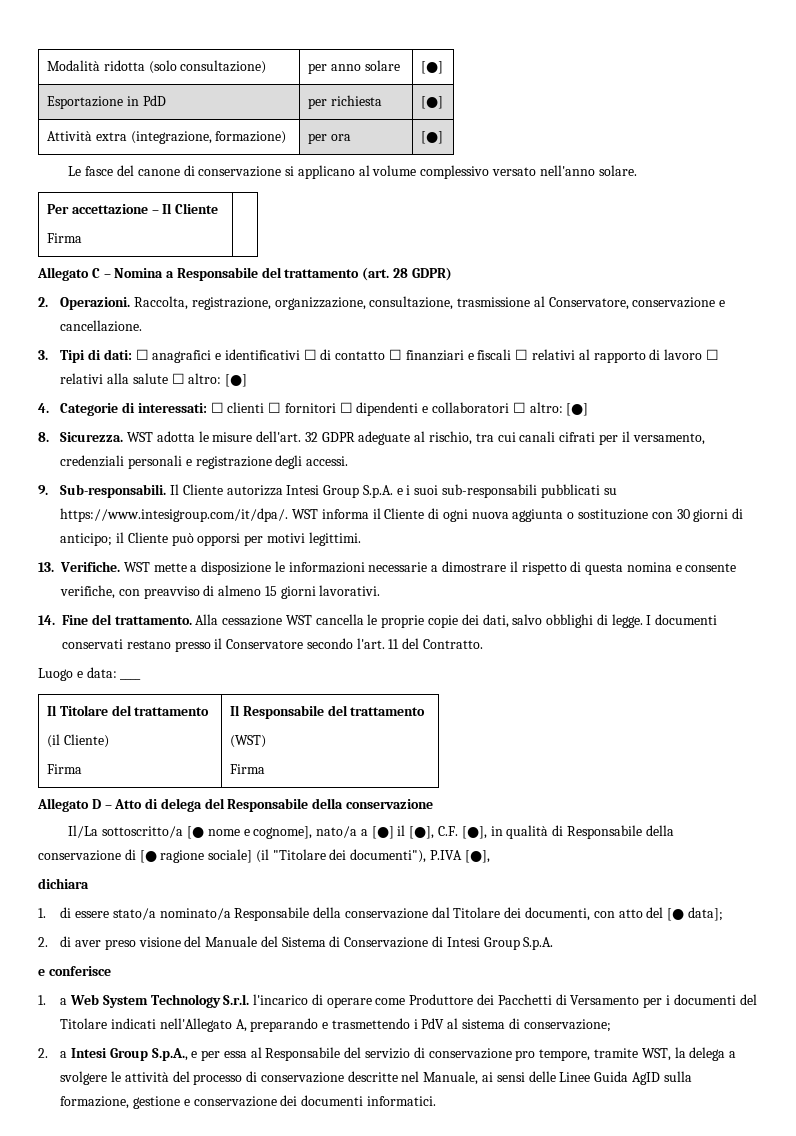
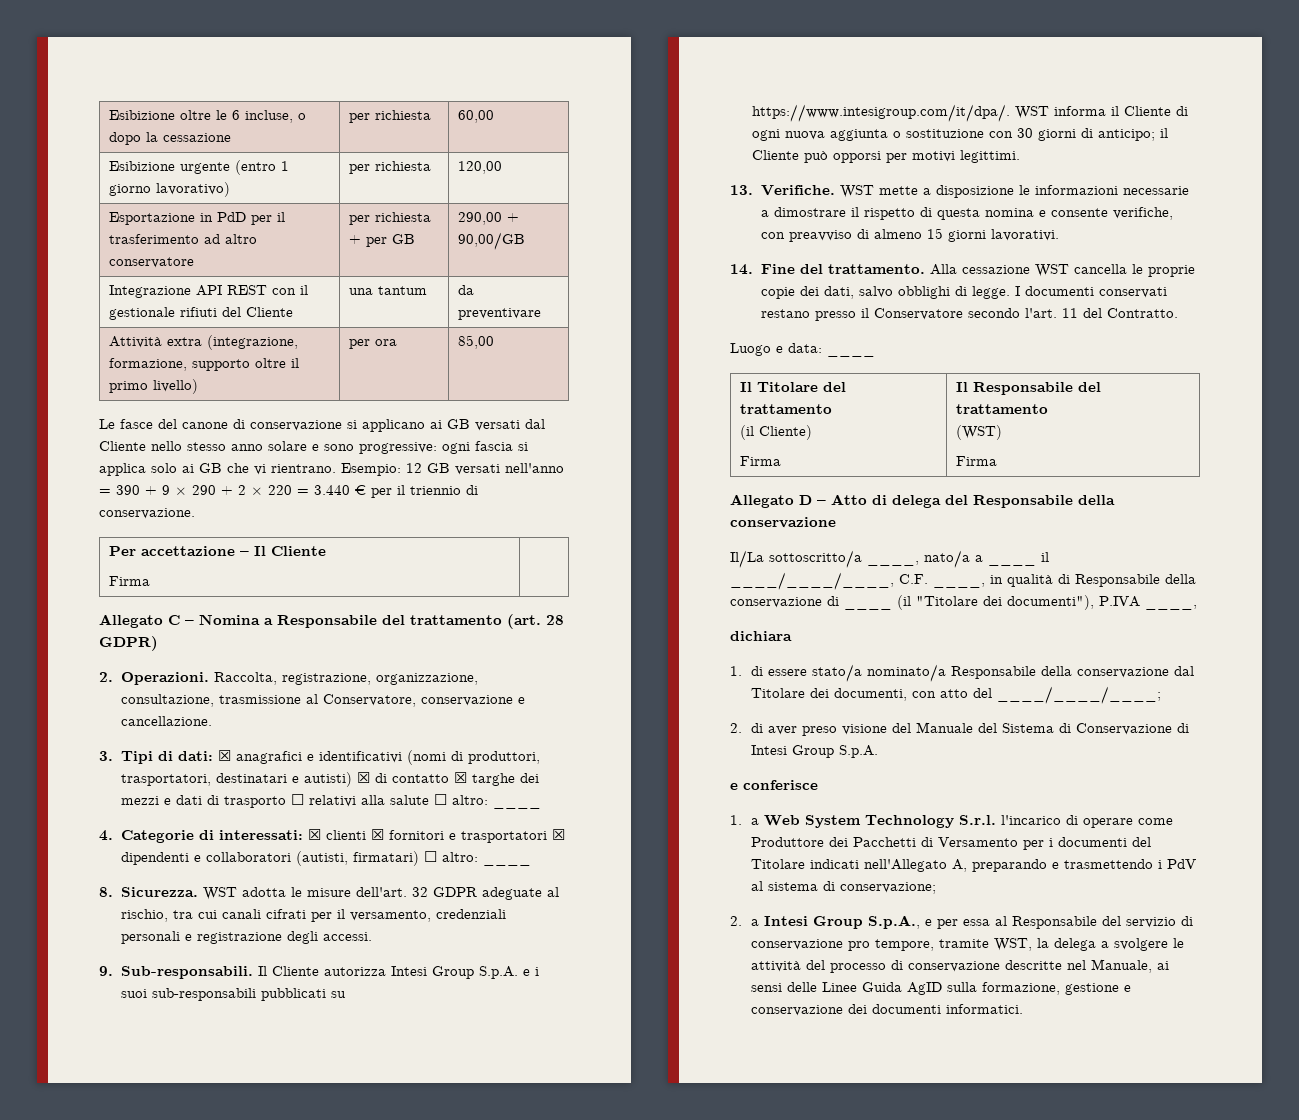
[47,60,267,74] [308,60,400,74] [421,61,444,74] [47,95,166,109] [308,95,382,109] [421,96,444,109] [47,131,287,144] Modalità ridotta (solo consultazione) | per anno solare | [●] // Esportazione in PdD | per richiesta | [●] // Attività extra (integrazione, formazione) -> [109,110,307,123] [109,132,232,145] [349,110,432,123] [458,110,495,123] [109,160,290,175] [109,182,231,197] [349,161,432,174] [458,161,503,174] [109,212,286,225] [109,234,258,244] [109,257,195,268] [349,212,432,225] [349,234,416,247] [458,212,520,225] [458,232,526,250] [109,285,309,298] [109,307,294,320] [349,286,428,295] [458,285,475,295] [458,308,542,320] [109,335,299,350] [109,358,300,371] [109,379,199,394] Esibizione oltre le 6 incluse, o dopo la cessazione | per richiesta | 60,00 // Esibizione urgente (entro 1 giorno lavorativo) | per richiesta | 120,00 // Esportazione in PdD per il trasferimento ad altro conservatore | per richiesta + per GB | 290,00 + 90,00/GB // Integrazione API REST con il gestionale rifiuti del Cliente | una tantum | da preventivare // Attività extra (integrazione, formazione, supporto oltre il primo livello)
[421,131,444,144] [●] -> [458,335,495,349] 85,00
[358,165,637,179] al volume complessivo versato nell'anno solare. -> [430,419,545,431] [99,441,528,454] [99,463,564,476] [99,485,478,498] [99,508,195,519] ai GB versati dal Cliente nello stesso anno solare e sono progressive: ogni fascia si applica solo ai GB che vi rientrano. Esempio: 12 GB versati nell'anno = 390 + 9 × 290 + 2 × 220 = 3.440 € per il triennio di conservazione.
[135,349,149,360] ☐ -> [217,750,231,761] ☒
[303,349,703,363] ☐ di contatto ☐ finanziari e fiscali ☐ relativi al rapporto di lavoro -> [406,750,540,765] [120,772,539,787] [120,795,286,808] (nomi di produttori, trasportatori, destinatari e autisti) ☒ di contatto ☒ targhe dei mezzi e dati di trasporto
[225,374,248,387] [●] -> [492,805,541,809] ____
[210,402,353,413] ☐ clienti ☐ fornitori ☐ -> [307,829,565,843] ☒ clienti ☒ fornitori e trasportatori ☒
[512,402,589,416] ☐ altro: [●] -> [295,851,478,866] [482,862,531,866] (autisti, firmatari) ☐ altro: ____
[187,825,487,839] [● nome e cognome], nato/a a [●] il [●], C.F. [●], -> [867,550,983,568] [988,562,1036,566] [1041,552,1049,562] [730,572,985,590] ____, nato/a a ____ il ____/____/____, C.F. ____,
[139,849,253,863] [● ragione sociale] -> [844,606,892,610] ____
[464,850,490,863] [●], -> [1145,605,1197,610] ____,
[667,907,723,921] [● data]; -> [997,686,1162,704] ____/____/____;

